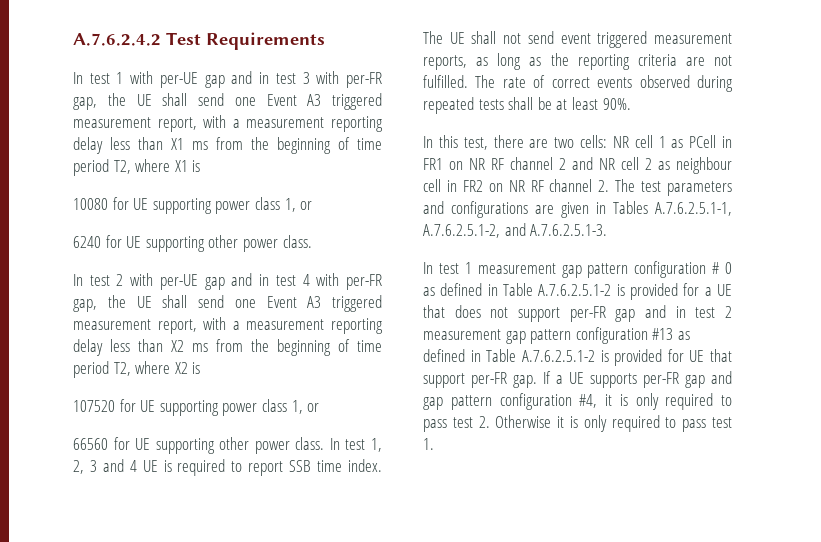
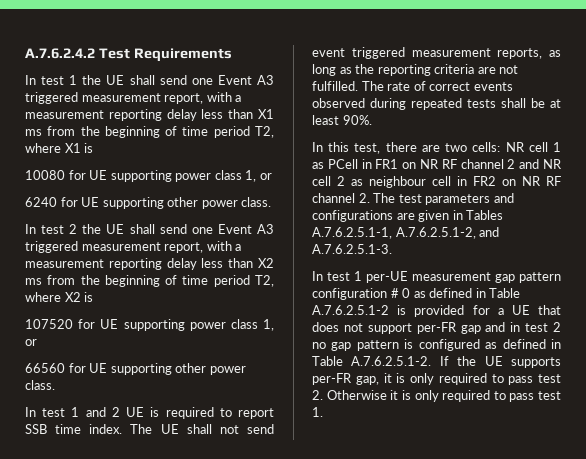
[130,71,382,88] [73,97,97,110] with per-UE gap and in test 3 with per-FR gap, -> (78, 80) none
[130,273,382,290] [73,299,97,312] with per-UE gap and in test 4 with per-FR gap, -> (78, 229) none
[329,438,382,452] [73,459,137,474] In test 1, 2, 3 and 4 -> [25,407,120,417] // In test 1 and 2
(472, 268) none -> [366,271,408,283] per-UE
[423,327,690,344] [423,349,732,366] [423,371,732,388] [423,393,598,410] measurement gap pattern configuration #13 as defined in Table A.7.6.2.5.1-2 is provided for UE that support per-FR gap. If a UE supports per-FR gap and gap pattern configuration #4, -> [312,339,561,351] [312,356,561,368] [312,373,379,385] no gap pattern is configured as defined in Table A.7.6.2.5.1-2. If the UE supports per-FR gap,

